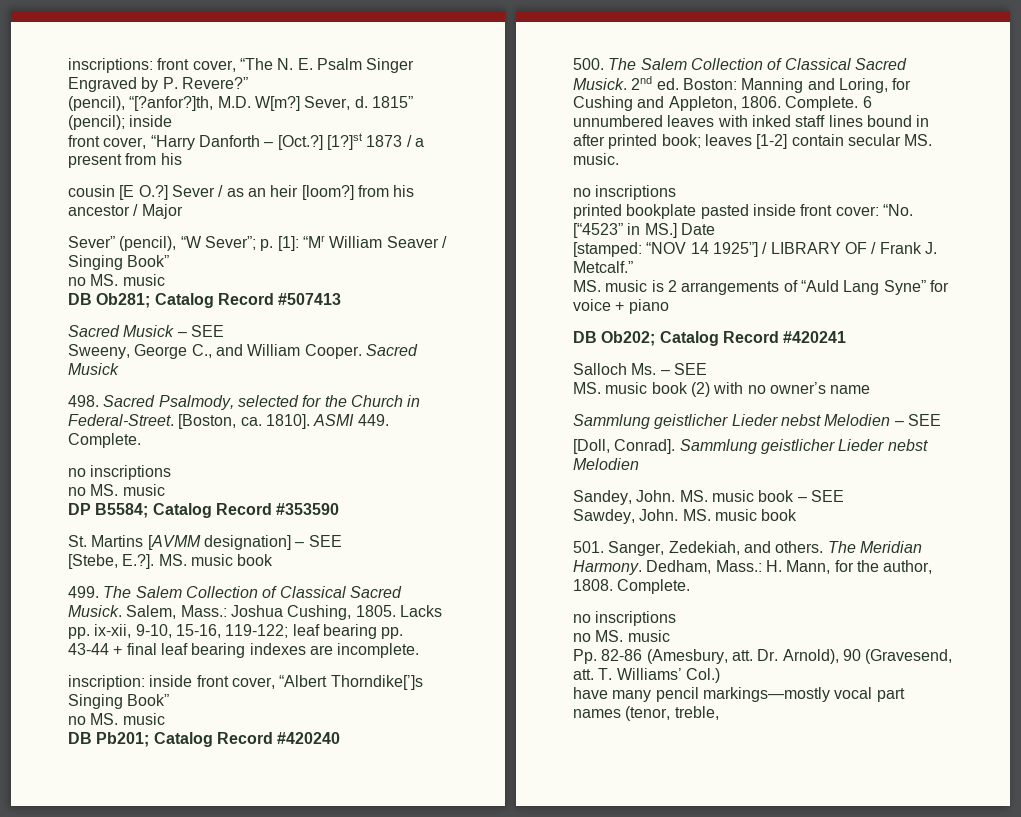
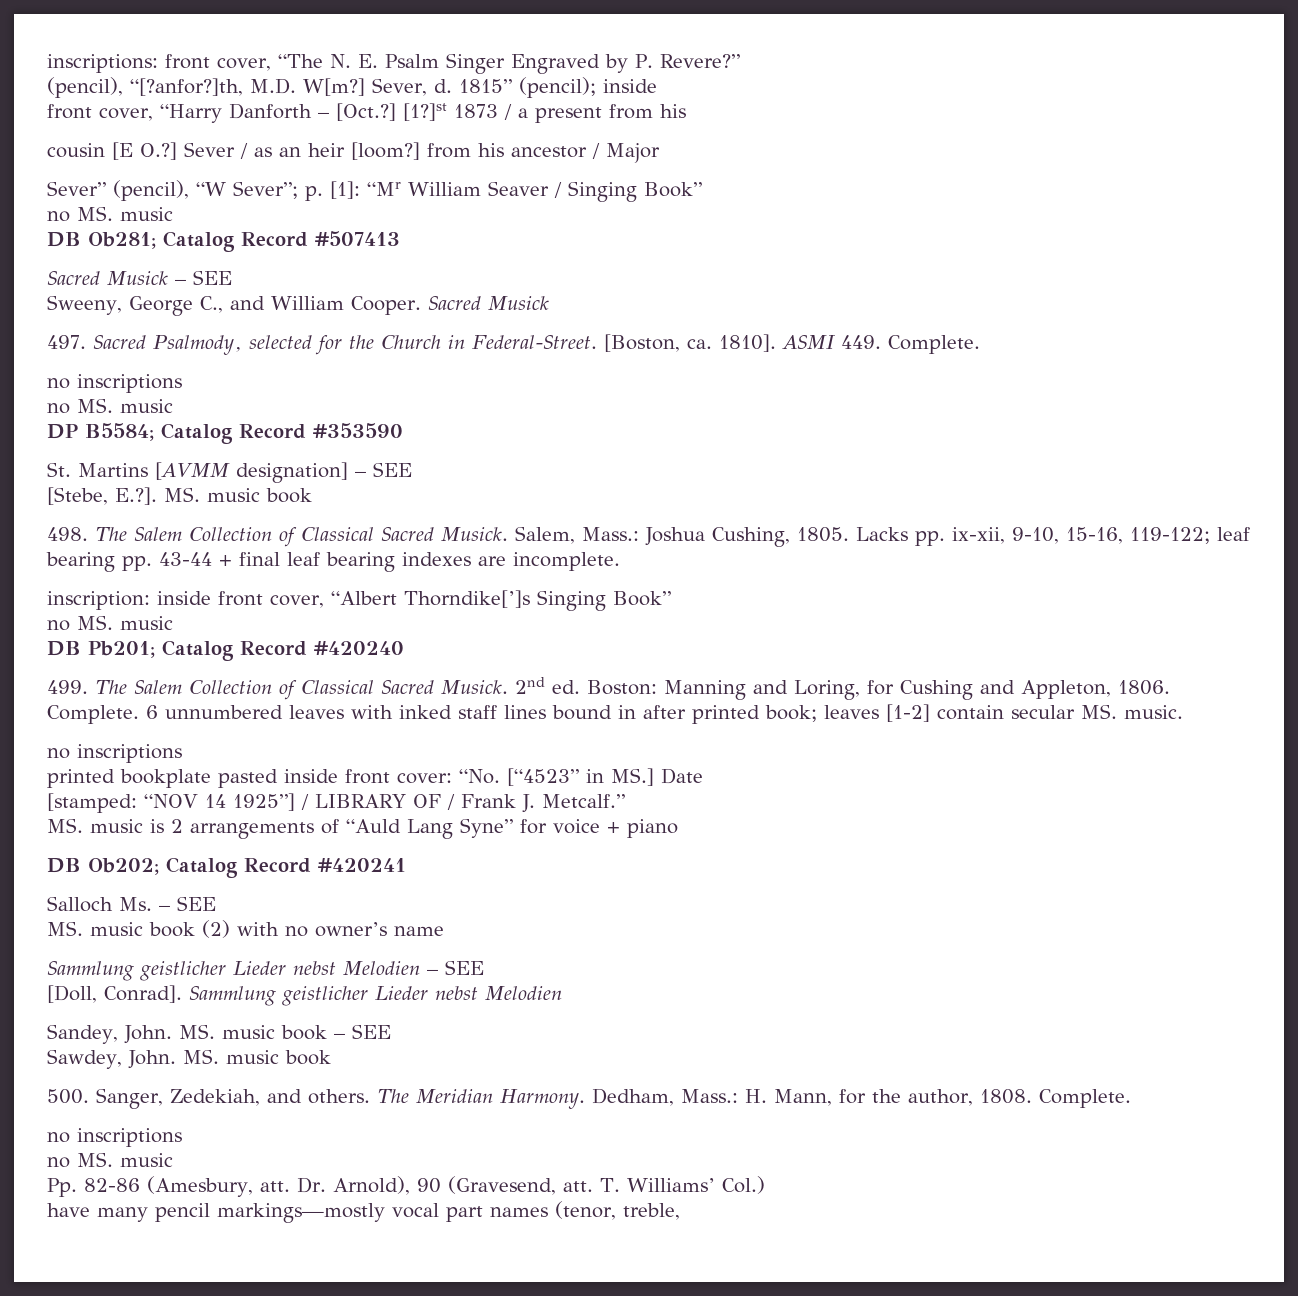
[68,395,99,407] 498. -> [47,335,86,349] 497.
[68,586,99,598] 499. -> [47,527,88,541] 498.
[573,58,604,70] 500. -> [47,680,88,694] 499.
[573,541,604,553] 501. -> [47,1089,89,1104] 500.

